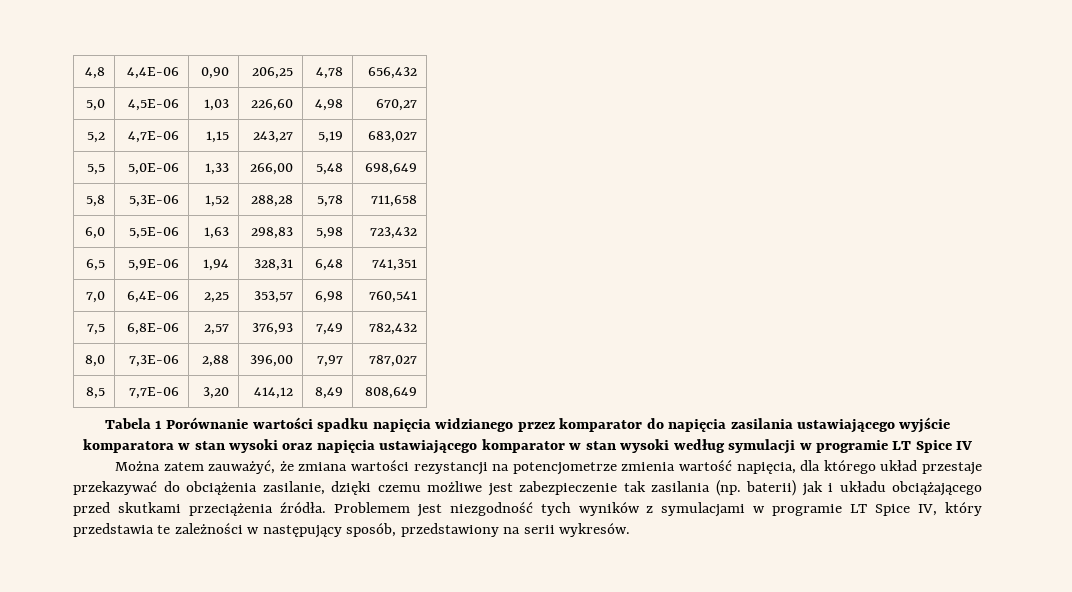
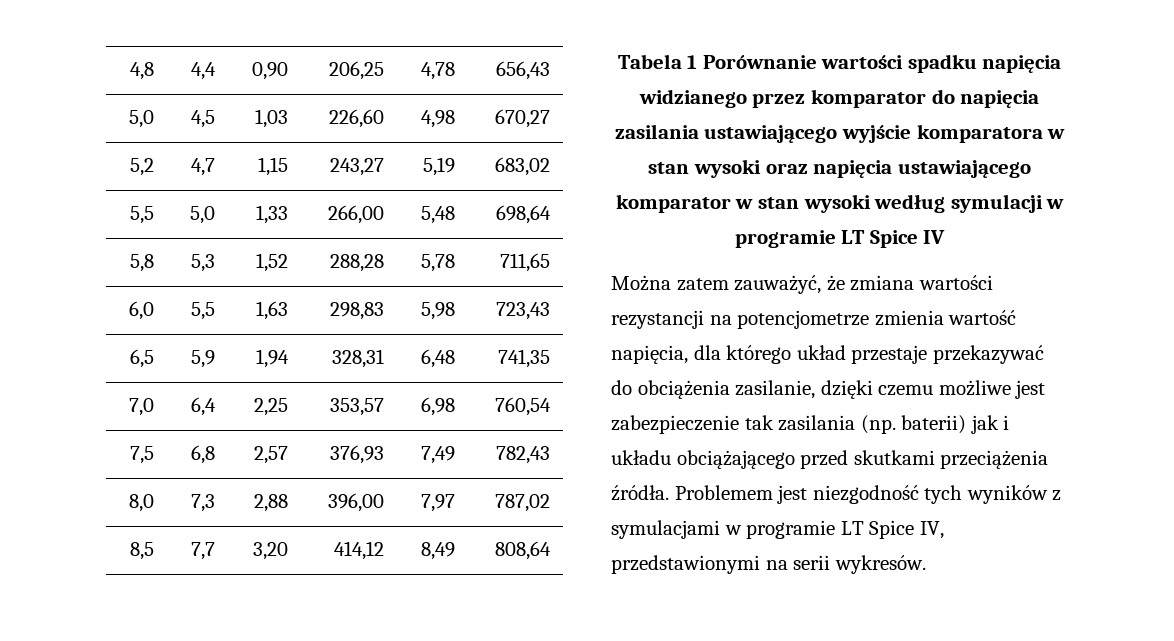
[126,67,179,79] 4,4E-06 -> [190,62,216,80] 4,4
[367,67,417,79] [85,99,105,111] [127,99,179,111] 656,432 // 5,0 | 4,5E-06 -> [495,61,550,80] [128,110,154,128] [190,110,215,128] 656,43 // 5,0 | 4,5
[127,131,179,143] 4,7E-06 -> [190,158,215,176] 4,7
[367,131,417,143] [86,164,105,175] [127,163,179,175] 683,027 // 5,5 | 5,0E-06 -> [494,157,550,176] [129,206,154,224] [189,206,215,224] 683,02 // 5,5 | 5,0
[364,163,417,175] 698,649 -> [495,205,551,224] 698,64
[128,195,179,207] 5,3E-06 -> [190,254,215,272] 5,3
[370,195,417,207] 711,658 -> [499,253,550,272] 711,65
[128,227,179,239] 5,5E-06 -> [190,302,215,320] 5,5
[369,227,417,239] 723,432 -> [495,302,550,320] 723,43
[127,259,179,271] 5,9E-06 -> [190,350,215,368] 5,9
[371,259,417,271] 741,351 -> [497,349,550,368] 741,35
[126,291,179,303] 6,4E-06 -> [190,397,216,416] 6,4
[368,291,417,303] 760,541 -> [494,397,551,416] 760,54
[126,323,179,335] 6,8E-06 -> [190,445,215,464] 6,8
[368,323,417,335] 782,432 -> [495,446,550,464] 782,43
[128,355,179,367] 7,3E-06 -> [190,494,215,512] 7,3
[368,355,417,367] 787,027 -> [494,494,550,512] 787,02
[128,387,179,399] 7,7E-06 -> [190,542,215,560] 7,7
[364,387,417,399] 808,649 -> [494,541,551,560] 808,64
[945,502,982,516] [73,523,499,538] który przedstawia te zależności w następujący sposób, przedstawiony -> [611,555,760,574] przedstawionymi

